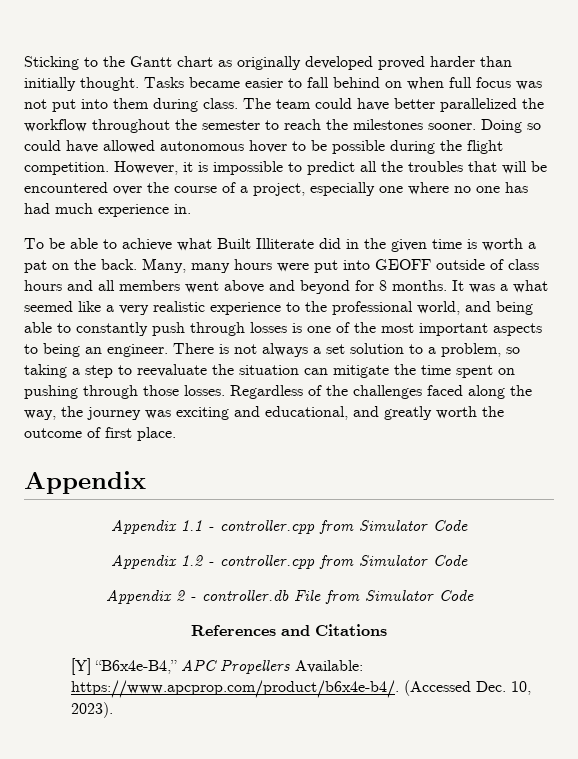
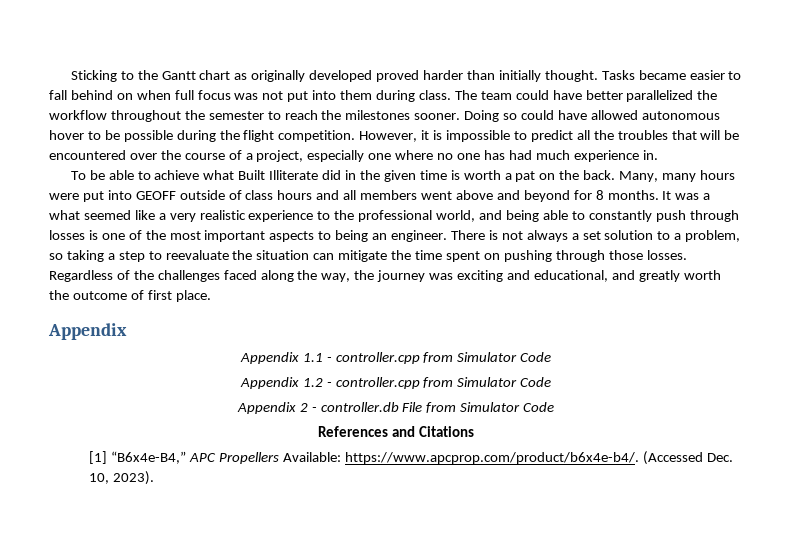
[71,658,92,675] [Y] -> [89,451,108,464] [1]

